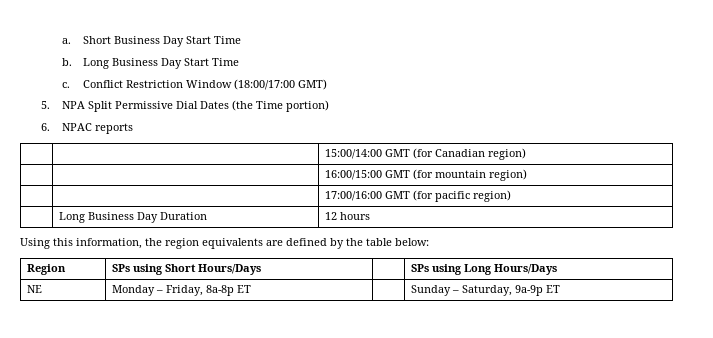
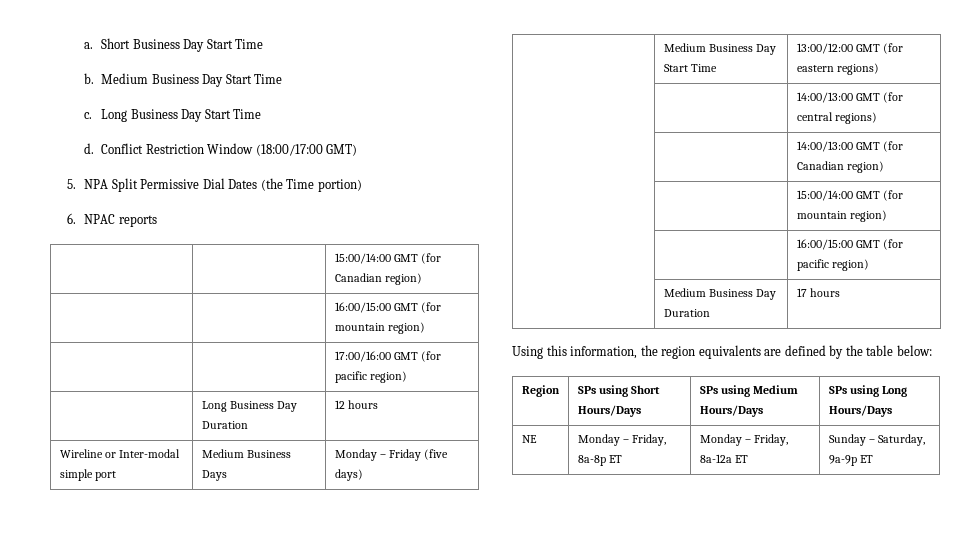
(72, 62) none -> [101,73,283,87] [84,112,93,119] Medium Business Day Start Time // c.
[61,82,70,88] c. -> [84,143,95,154] d.
(371, 216) none -> [59,449,180,458] [59,469,116,481] [201,449,291,458] [201,470,227,481] [334,449,448,461] [334,469,363,481] [663,43,776,55] [663,64,717,72] [796,43,903,54] [796,63,879,75] [796,92,903,103] [796,112,877,124] [796,141,903,152] [796,161,884,173] [796,190,903,201] [796,210,887,222] [796,239,903,250] [796,259,869,271] [663,288,776,300] [663,309,710,317] [796,288,840,297] // Wireline or Inter-modal simple port | Medium Business Days | Monday – Friday (five days) // | Medium Business Day Start Time | 13:00/12:00 GMT (for eastern regions) // | | 14:00/13:00 GMT (for central regions) // | | 14:00/13:00 GMT (for Canadian region) // | | 15:00/14:00 GMT (for mountain region) // | | 16:00/15:00 GMT (for pacific region) // | Medium Business Day Duration | 17 hours
(262, 269) none -> [699,385,798,397] [699,405,763,417] SPs using Medium Hours/Days
(252, 289) none -> [699,434,788,446] [699,454,748,463] Monday – Friday, 8a-12a ET

